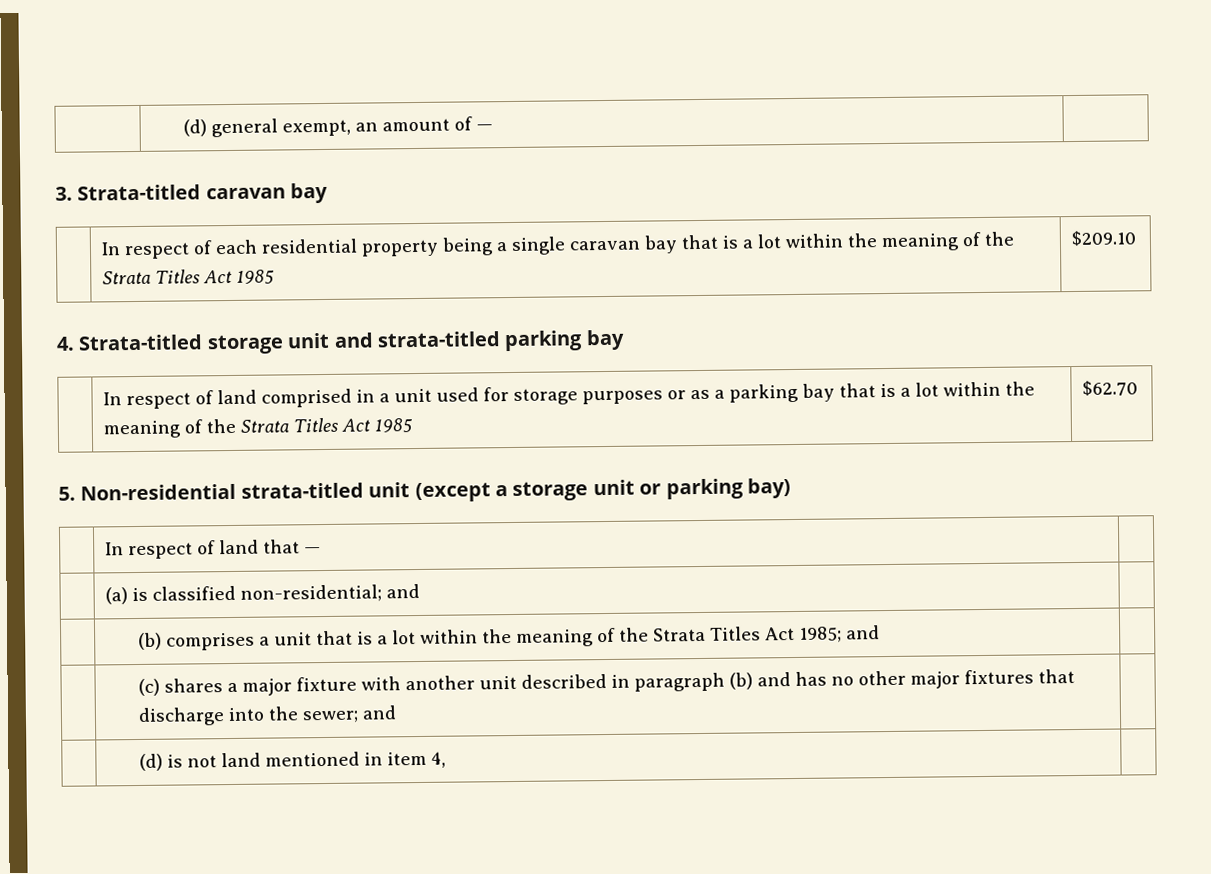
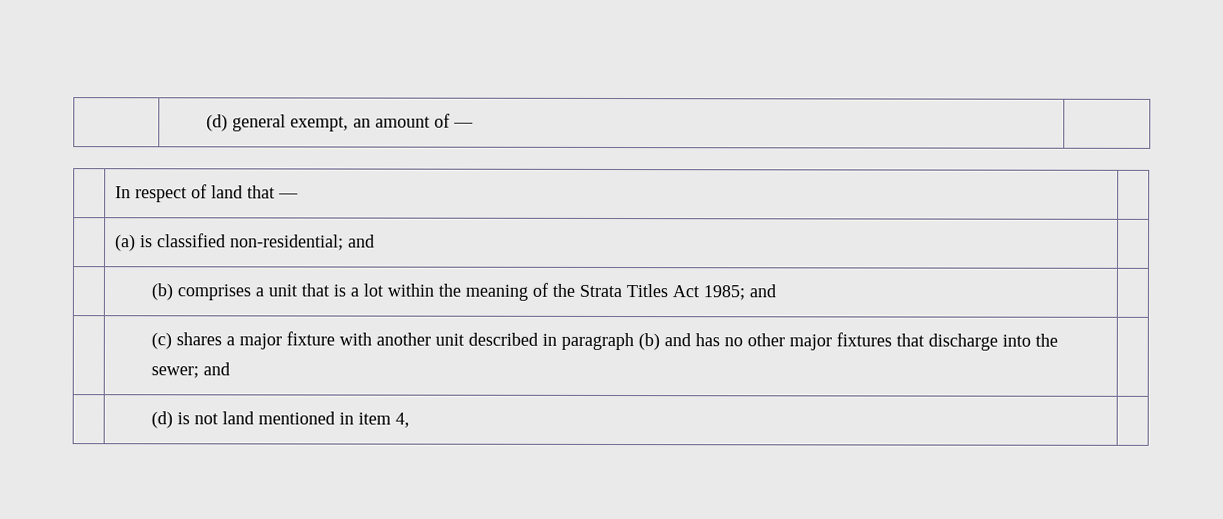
[55,182,329,204] [101,231,1015,260] [102,269,275,285] [1071,230,1137,247] [56,329,625,355] [103,381,1036,410] [103,417,413,439] [1082,380,1139,396] [58,478,791,503] // 3. Strata-titled caravan bay // | In respect of each residential property being a single caravan bay that is a lot within the meaning of the Strata Titles Act 1985 | $209.10 // 4. Strata-titled storage unit and strata-titled parking bay // | In respect of land comprised in a unit used for storage purposes or as a parking bay that is a lot within the meaning of the Strata Titles Act 1985 | $62.70 // 5. Non-residential strata-titled unit (except a storage unit or parking bay) -> (474, 125) none

